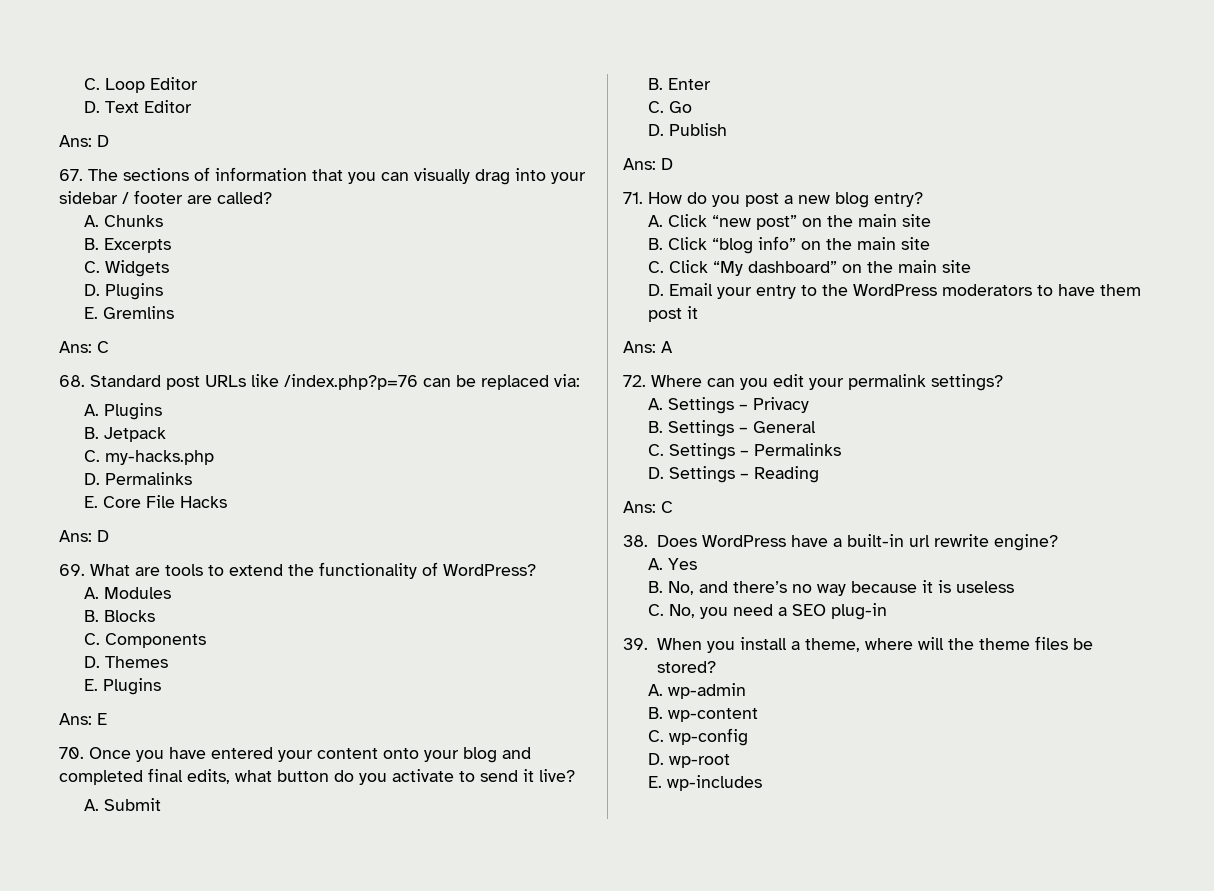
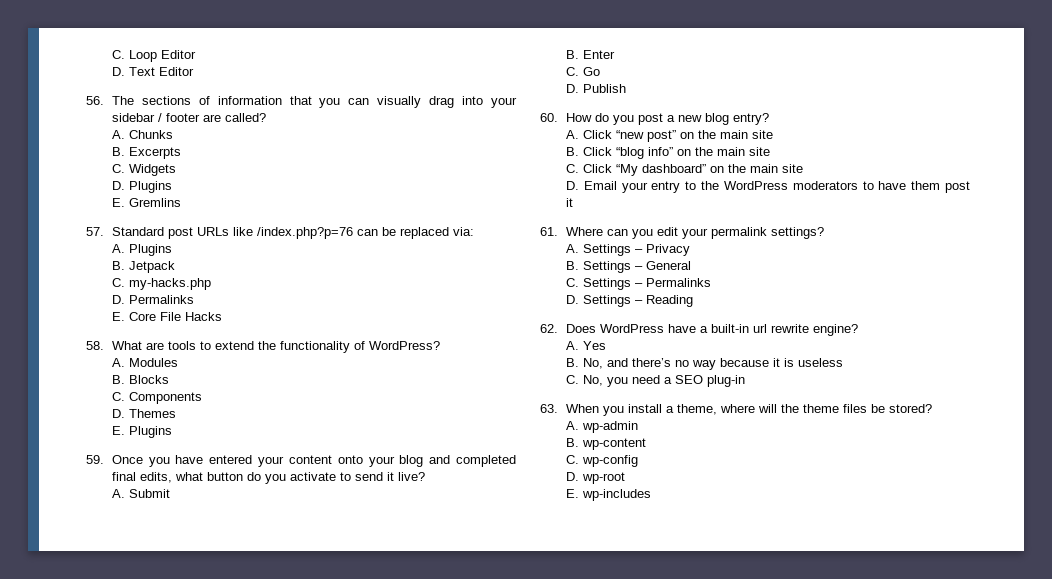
[59,135,109,147] [59,169,83,181] Ans: D // 67. -> [86,96,104,105] 56.
[59,341,109,353] [59,375,85,387] Ans: C // 68. -> [86,227,104,236] 57.
[59,530,109,542] [59,564,85,576] Ans: D // 69. -> [86,341,104,350] 58.
[59,713,107,725] [59,747,84,759] Ans: E // 70. -> [86,455,104,464] 59.
[623,158,673,170] [623,192,643,204] Ans: D // 71. -> [540,113,558,122] 60.
[623,341,673,353] [623,375,646,387] Ans: A // 72. -> [540,227,558,236] 61.
[623,501,673,513] [623,535,648,547] Ans: C // 38. -> [540,324,558,333] 62.
[623,638,648,650] 39. -> [540,404,558,413] 63.

